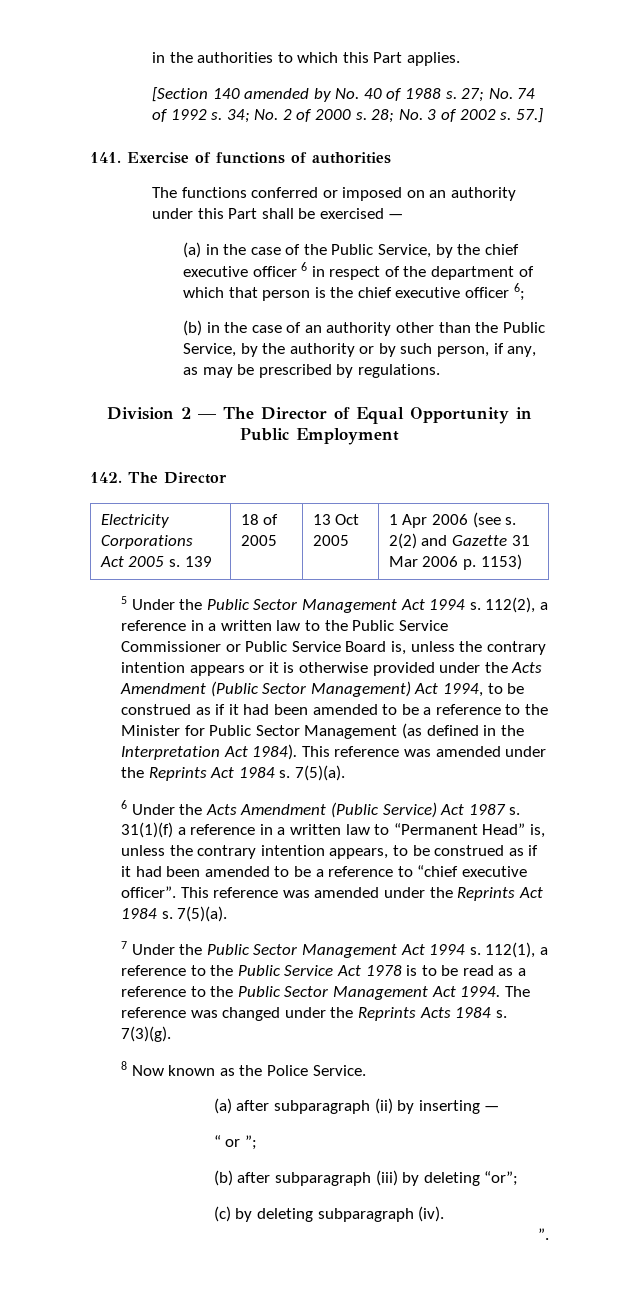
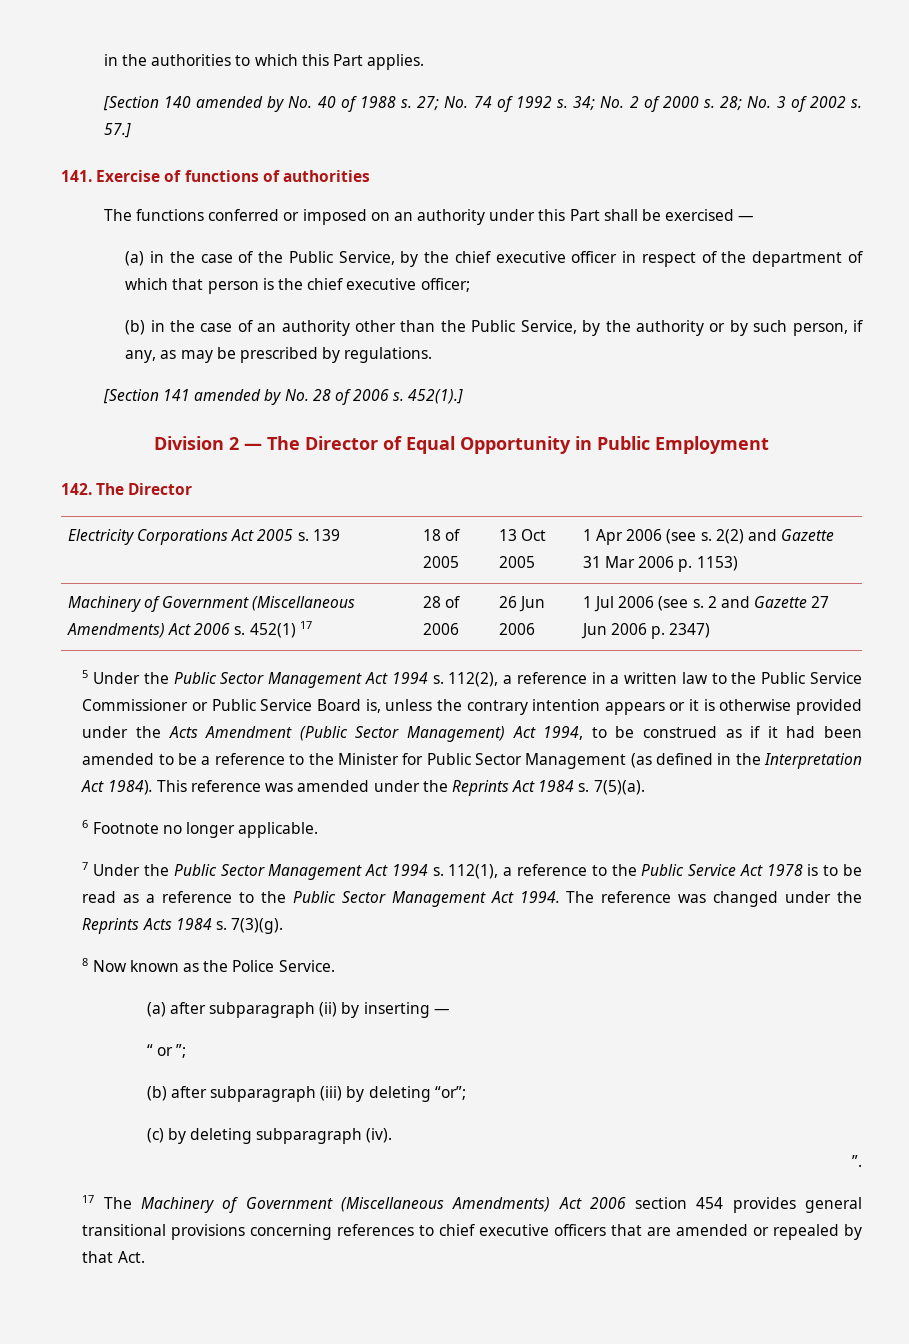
[301,262,308,271] 6 -> (618, 257) none
[465,283,525,301] officer 6; -> [420,278,470,292] officer;
(440, 371) none -> [102,389,464,405] // [Section 141 amended by No. 28 of 2006 s. 452(1).]
(522, 562) none -> [67,596,356,612] [66,621,312,638] [422,596,461,608] [422,623,459,635] [498,596,546,612] [498,623,535,635] [582,596,830,612] [580,623,711,639] // Machinery of Government (Miscellaneous Amendments) Act 2006 s. 452(1) 17 | 28 of 2006 | 26 Jun 2006 | 1 Jul 2006 (see s. 2 and Gazette 27 Jun 2006 p. 2347)
[131,802,521,818] [120,822,545,838] [120,845,539,859] [120,865,527,877] [120,886,543,901] [120,906,228,922] Under the Acts Amendment (Public Service) Act 1987 s. 31(1)(f) a reference in a written law to “Permanent Head” is, unless the contrary intention appears, to be construed as if it had been amended to be a reference to “chief executive officer”. This reference was amended under the Reprints Act 1984 s. 7(5)(a). -> [92,822,319,838] Footnote no longer applicable.
(549, 1234) none -> [82,1195,862,1213] [82,1224,863,1240] [82,1251,145,1263] // 17 The Machinery of Government (Miscellaneous Amendments) Act 2006 section 454 provides general transitional provisions concerning references to chief executive officers that are amended or repealed by that Act.

